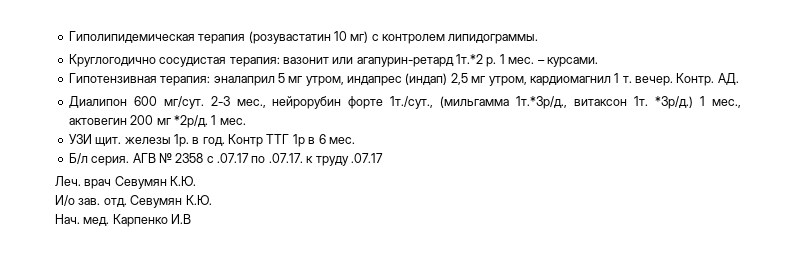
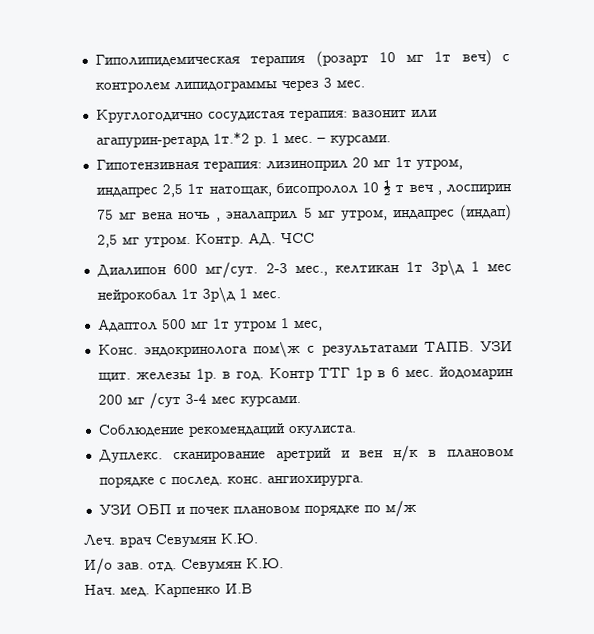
[248,31,539,44] (розувастатин 10 мг) с контролем липидограммы. -> [315,49,510,67] [94,77,365,93] (розарт 10 мг 1т веч) с контролем липидограммы через 3 мес.
(211, 81) none -> [265,156,463,172] [95,180,512,198] [96,209,222,222] лизиноприл 20 мг 1т утром, индапрес 2,5 1т натощак, бисопролол 10 ½ т веч , лоспирин 75 мг вена ночь ,
[488,73,673,86] утром, кардиомагнил 1 т. вечер. -> [143,235,191,248] утром.
(739, 79) none -> [279,232,315,244] ЧСС
[272,96,741,109] [68,115,246,128] нейрорубин форте 1т./сут., (мильгамма 1т.*3р/д., витаксон 1т. *3р/д.) 1 мес., актовегин 200 мг *2р/д. 1 мес. // -> [335,259,512,276] [96,286,281,303] [97,318,323,332] [97,340,474,358] келтикан 1т 3р\д 1 мес нейрокобал 1т 3р\д 1 мес. // Адаптол 500 мг 1т утром 1 мес, // Конс. эндокринолога пом\ж с результатами ТАПБ.
[68,153,383,166] // Б/л серия. АГВ № 2358 с .07.17 по .07.17. к труду .07.17 -> [439,366,515,380] [97,392,301,410] [97,423,357,437] [98,444,514,463] [98,474,364,488] [98,499,417,518] йодомарин 200 мг /сут 3-4 мес курсами. // Соблюдение рекомендаций окулиста. // Дуплекс. сканирование аретрий и вен н/к в плановом порядке с послед. конс. ангиохирурга. // УЗИ ОБП и почек плановом порядке по м/ж

